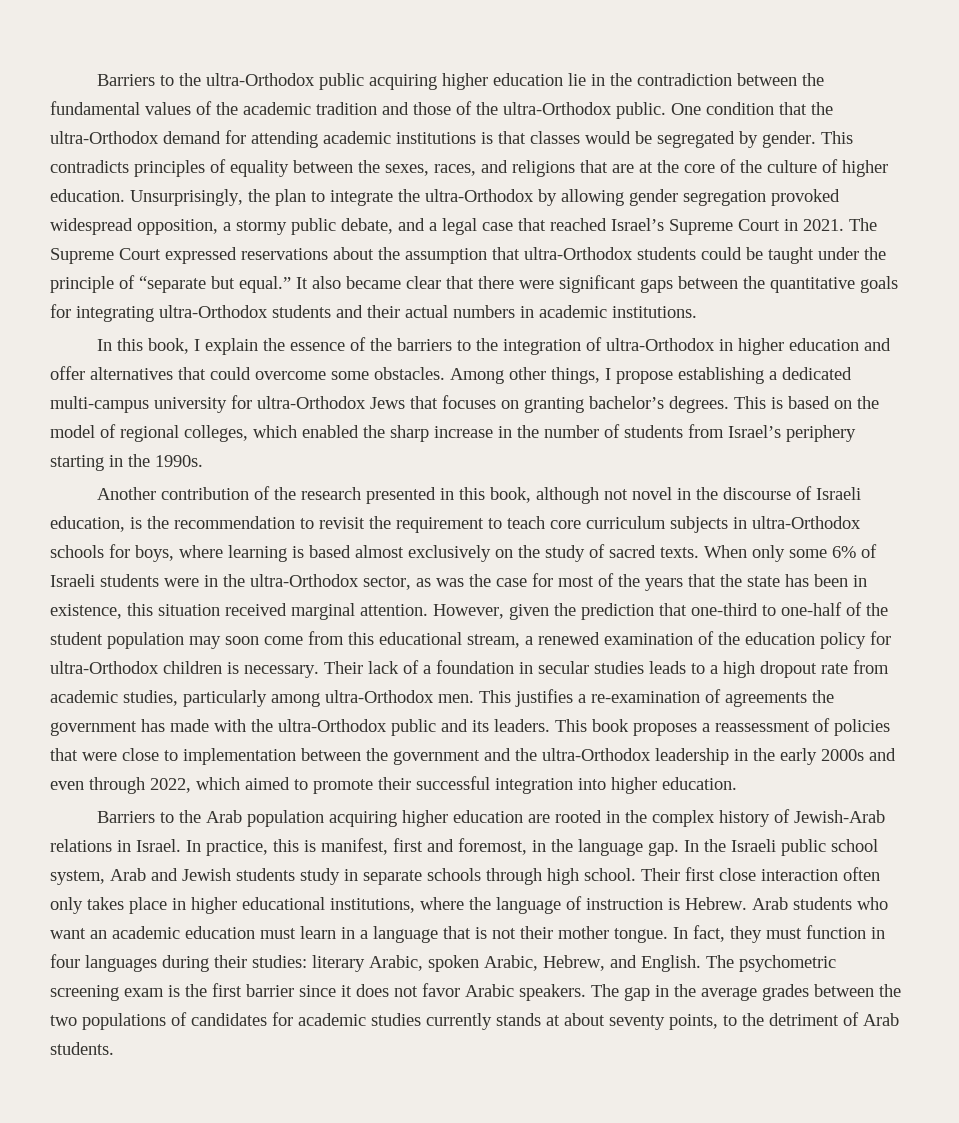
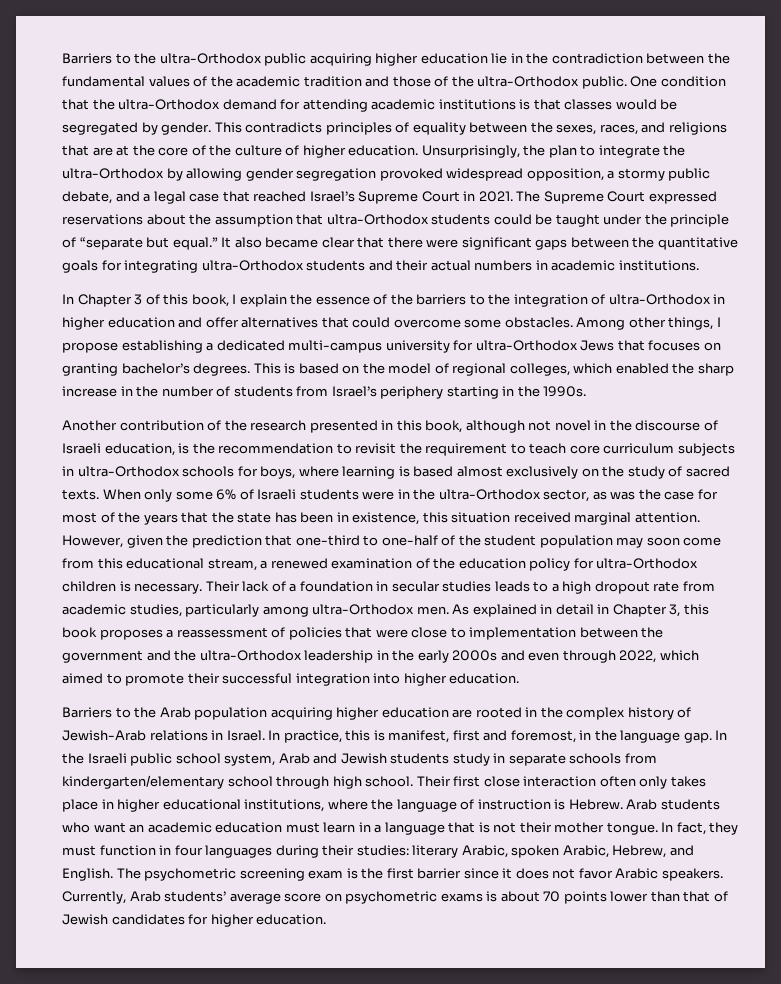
(112, 345) none -> [77,294,160,307] Chapter 3 of
[479,689,834,707] [50,719,587,736] This justifies a re-examination of agreements the government has made with the ultra-Orthodox public and its leaders. This -> [452,604,709,617] As explained in detail in Chapter 3, this
(481, 874) none -> [624,753,657,764] [62,775,273,789] from kindergarten/elementary school
[591,984,901,1001] [50,1012,899,1030] [50,1042,114,1055] The gap in the average grades between the two populations of candidates for academic studies currently stands at about seventy points, to the detriment of Arab students. -> [62,891,728,904] [62,914,327,927] Currently, Arab students’ average score on psychometric exams is about 70 points lower than that of Jewish candidates for higher education.

